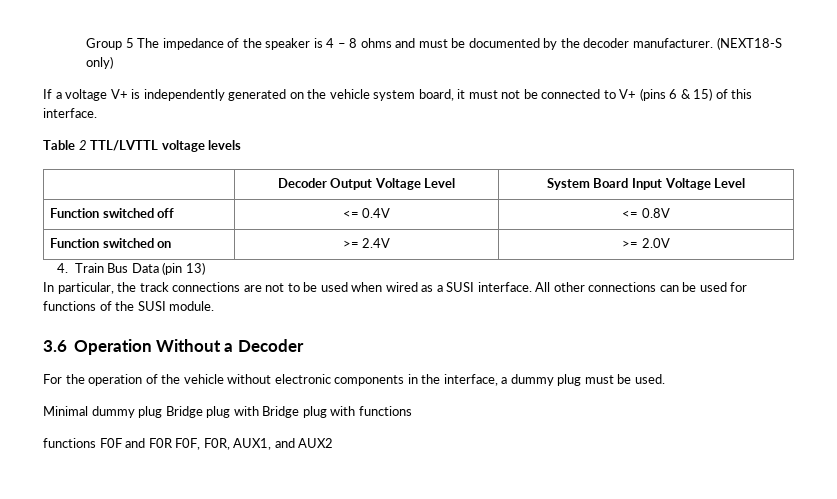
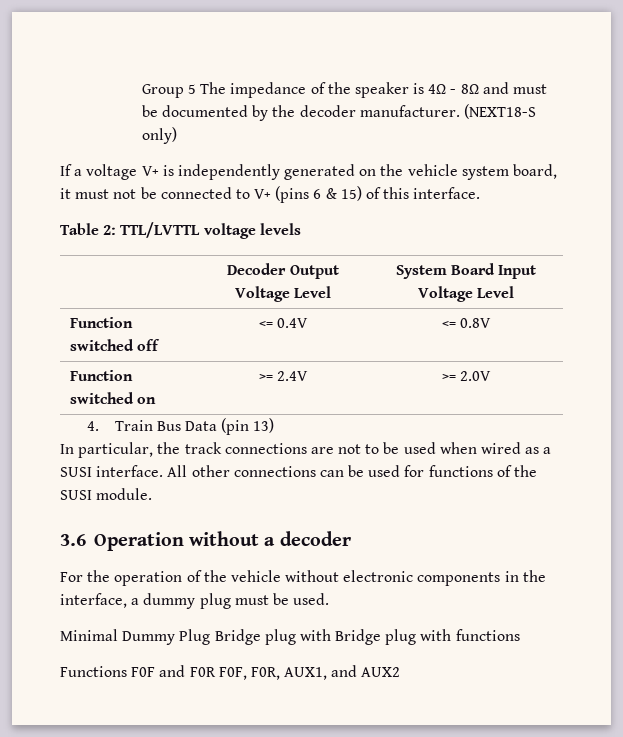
[326,38,392,48] 4 – 8 ohms -> [428,84,479,94] 4Ω - 8Ω
[78,140,87,150] 2 -> [103,225,117,235] 2:
[155,339,304,352] Without a Decoder -> [189,531,351,546] without a decoder
[91,406,163,418] dummy plug -> [122,629,211,645] Dummy Plug
[43,438,96,448] functions -> [60,666,127,677] Functions

